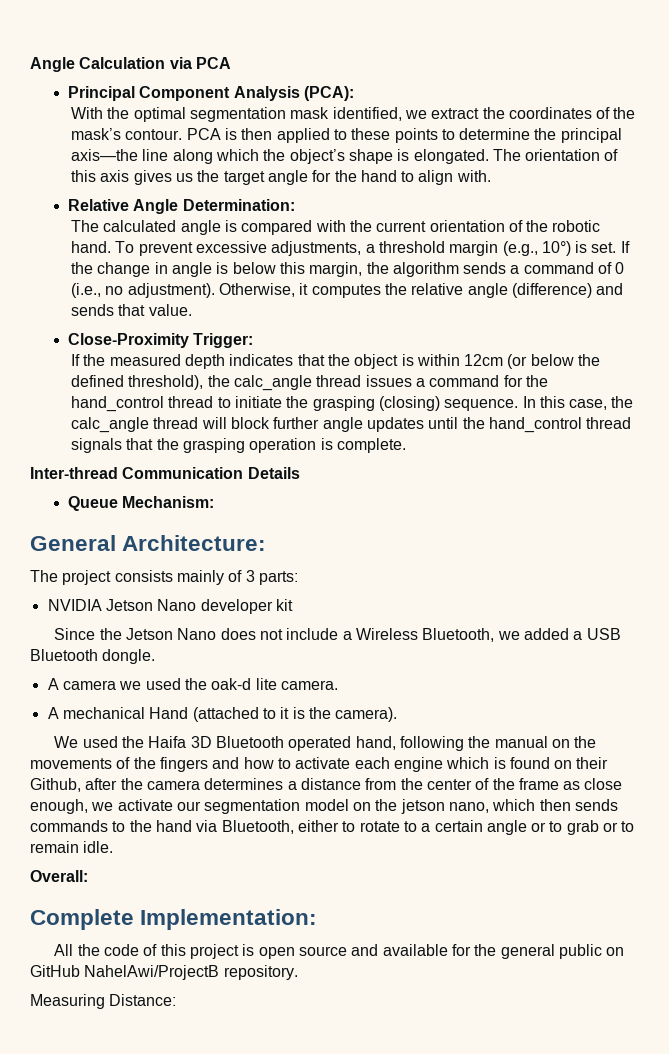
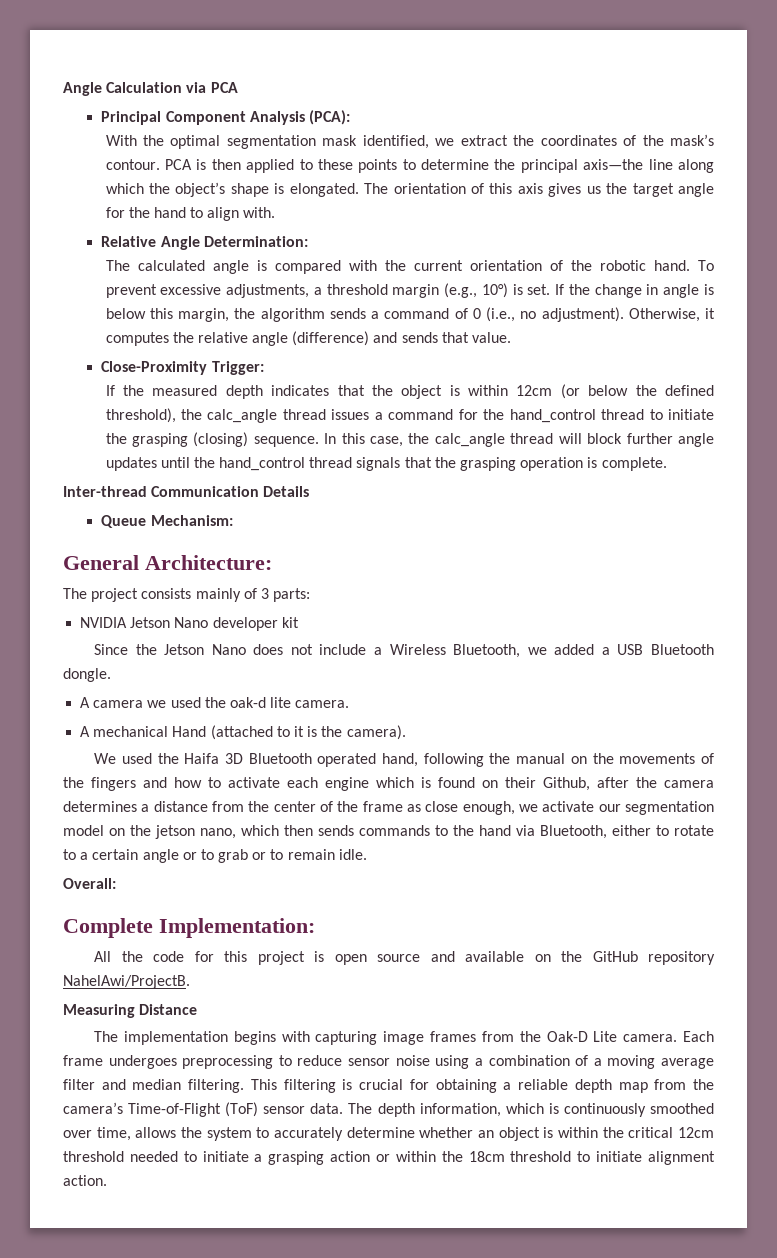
[143,944,158,956] of -> [194,951,214,962] for
[451,944,625,959] [30,965,298,980] [30,994,177,1009] for the general public on GitHub NahelAwi/ProjectB repository. // Measuring Distance: -> [534,951,715,965] [63,975,190,989] [63,1004,198,1018] [94,1031,714,1045] [63,1055,715,1069] [63,1079,715,1093] [63,1102,715,1117] [63,1127,714,1141] [63,1151,715,1165] [63,1175,107,1186] on the GitHub repository NahelAwi/ProjectB. // Measuring Distance // The implementation begins with capturing image frames from the Oak-D Lite camera. Each frame undergoes preprocessing to reduce sensor noise using a combination of a moving average filter and median filtering. This filtering is crucial for obtaining a reliable depth map from the camera’s Time-of-Flight (ToF) sensor data. The depth information, which is continuously smoothed over time, allows the system to accurately determine whether an object is within the critical 12cm threshold needed to initiate a grasping action or within the 18cm threshold to initiate alignment action.

